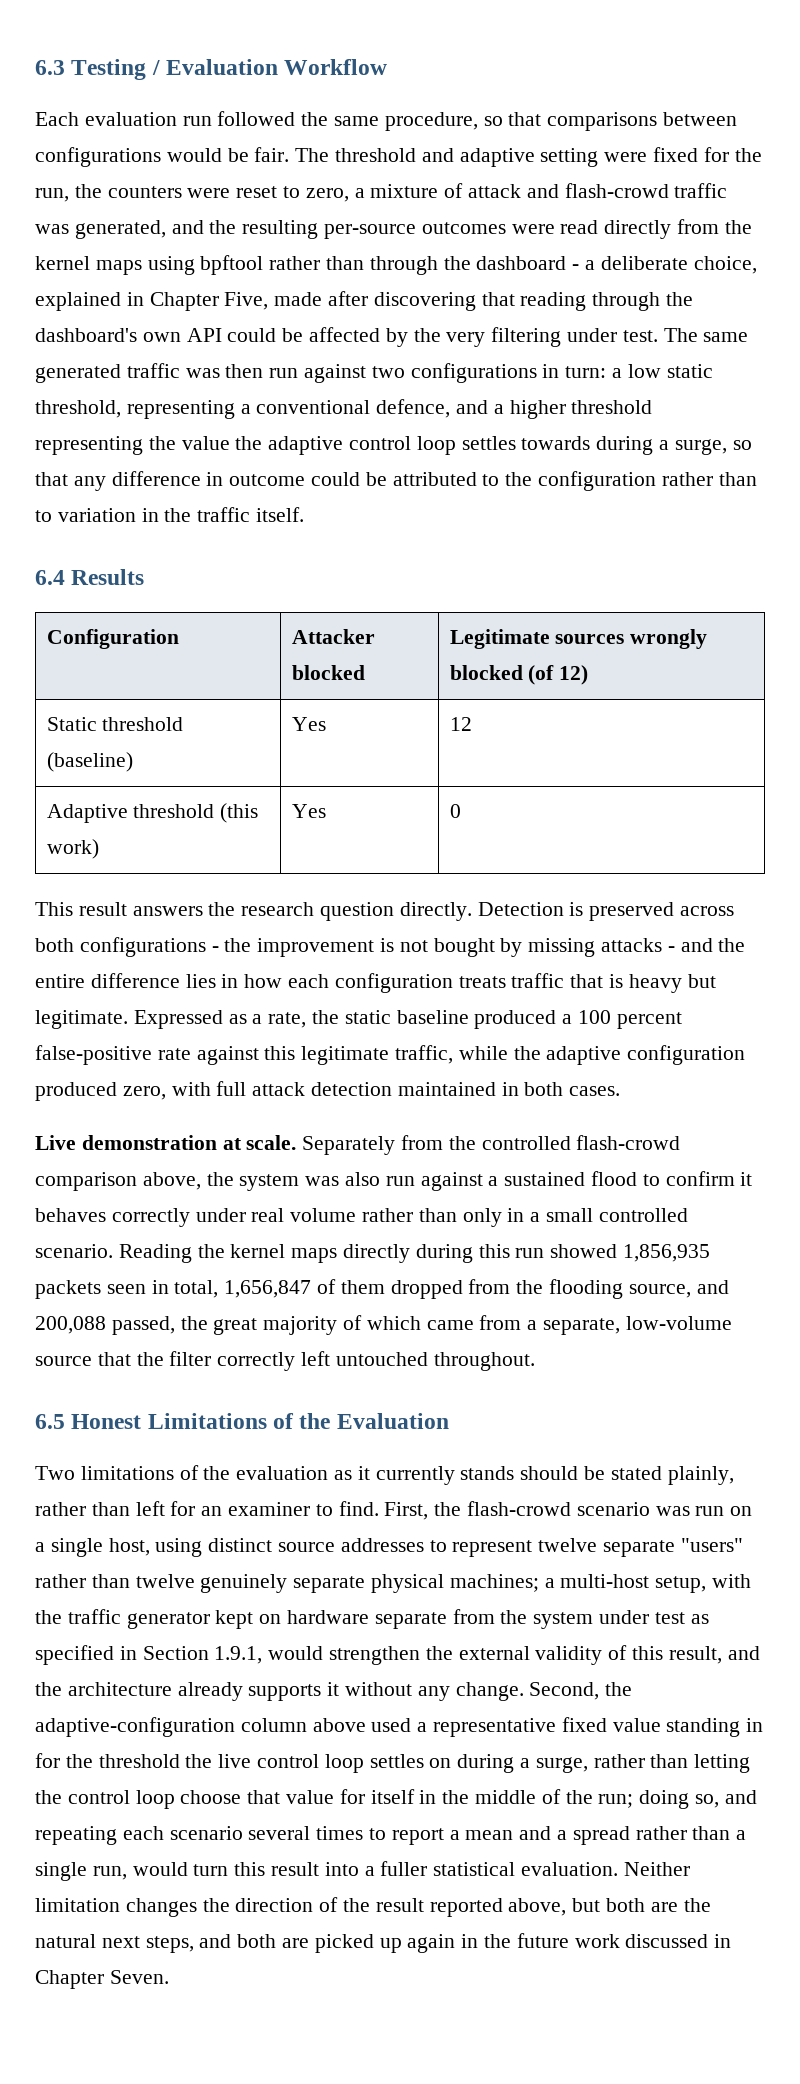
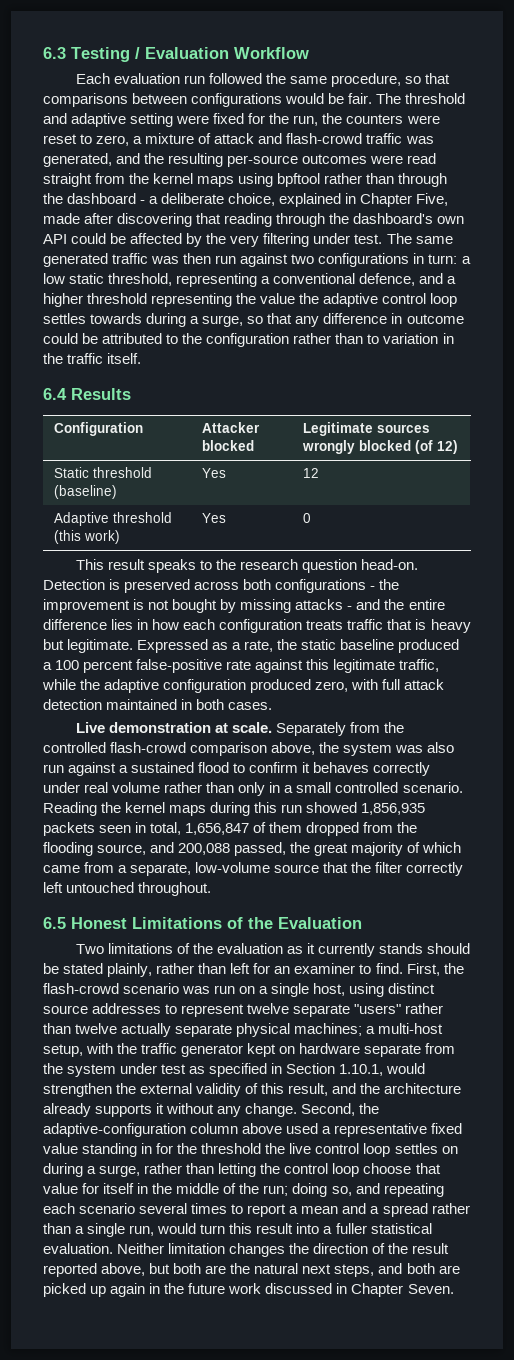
[604,220,672,239] directly -> [43,173,92,187] straight
[132,906,203,916] answers -> [147,559,212,573] speaks to
[399,902,472,921] directly. -> [361,559,419,570] head-on.
[343,1244,411,1263] directly -> (207, 810) none
[200,1574,288,1593] genuinely -> [121,1023,172,1037] actually
[214,1646,263,1664] 1.9.1, -> [339,1064,384,1076] 1.10.1,

